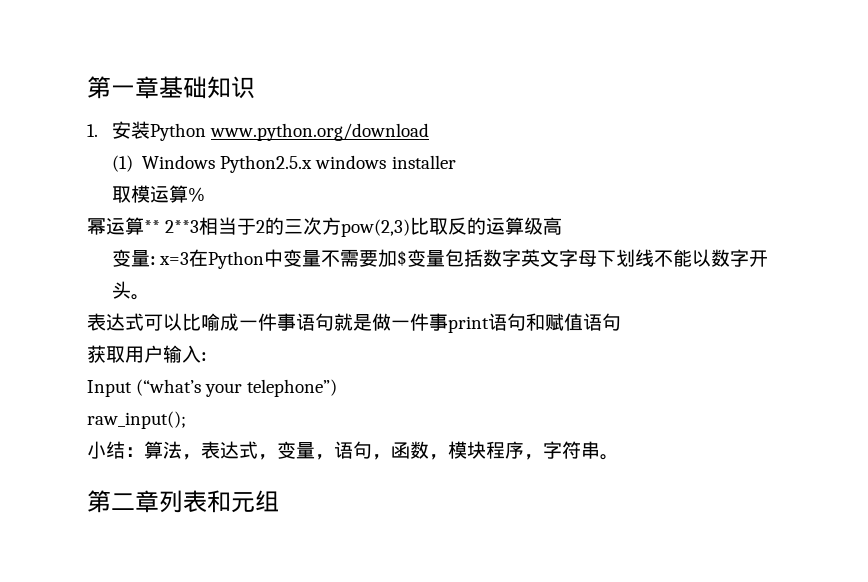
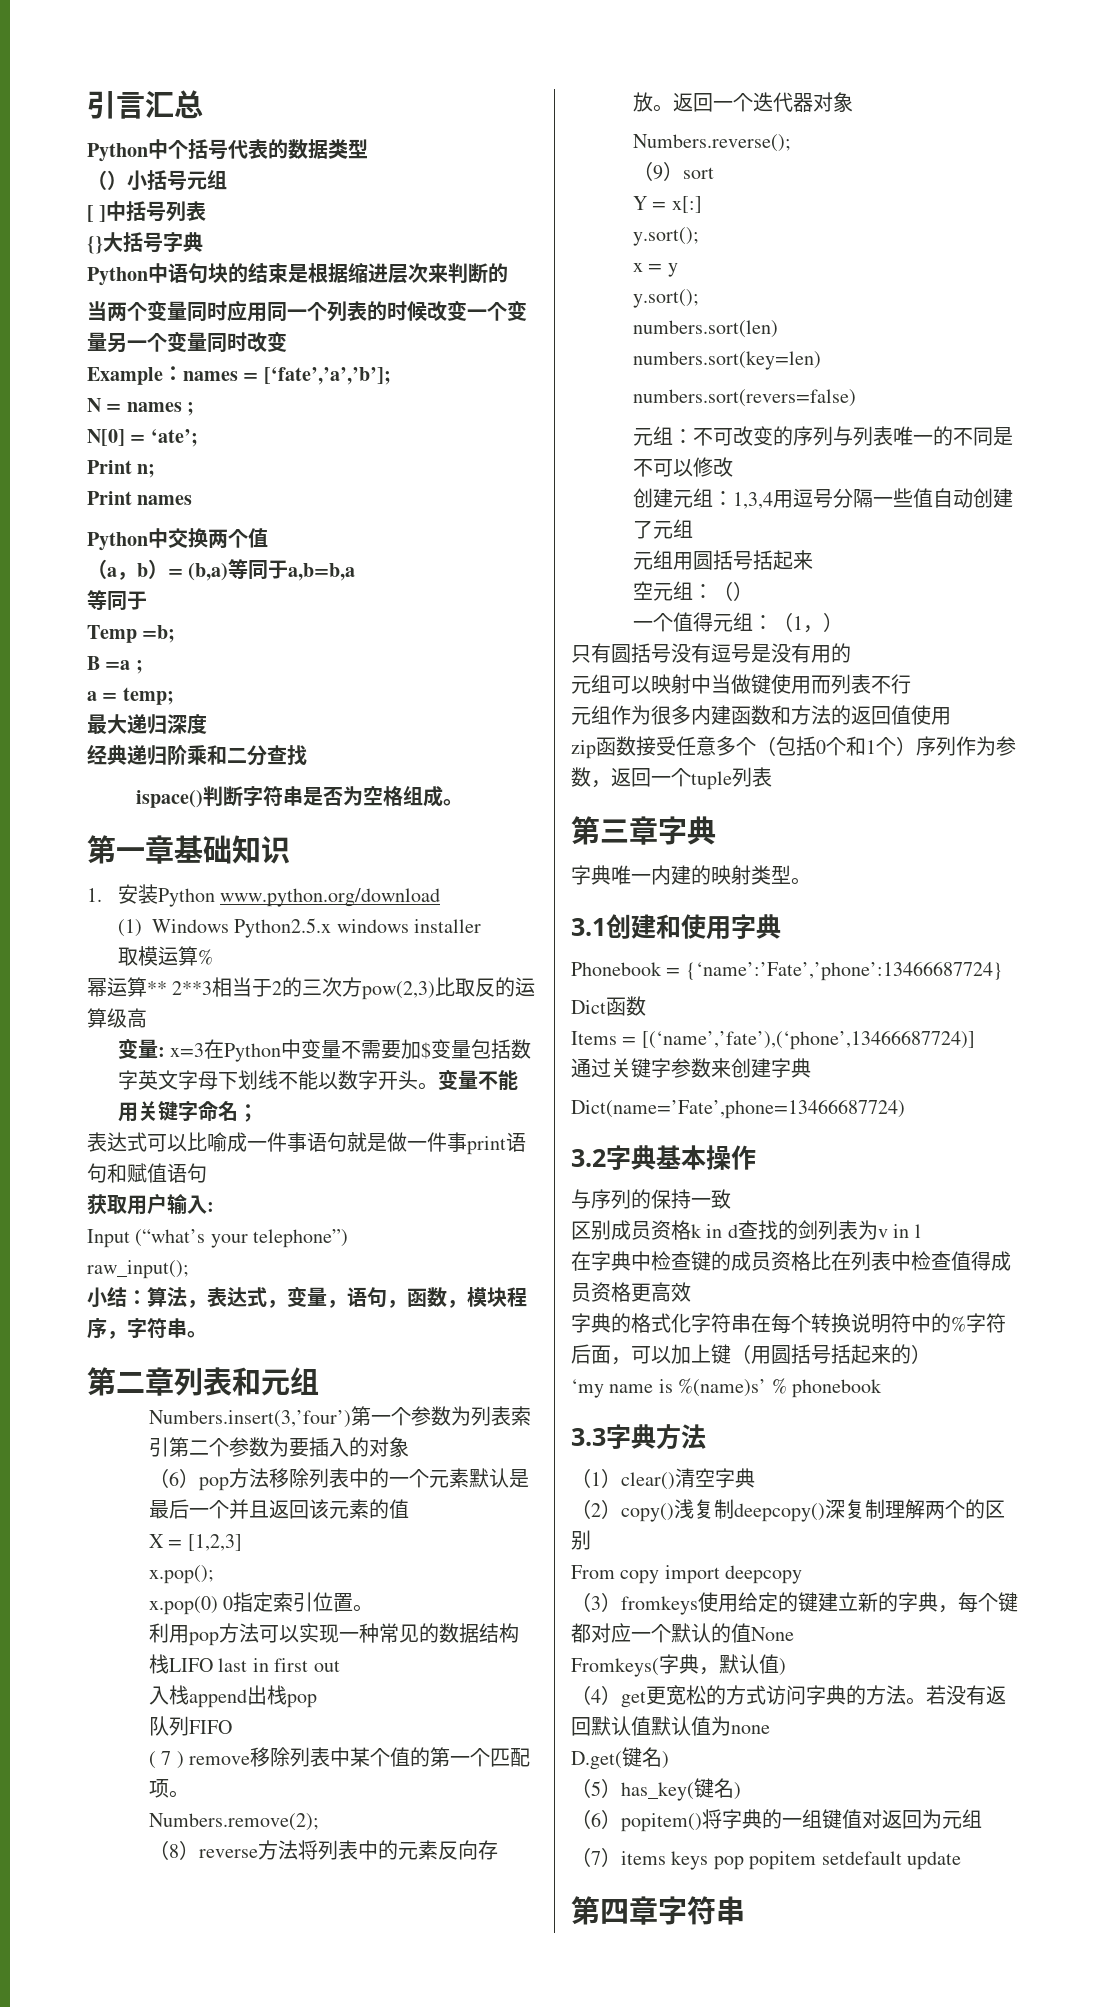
(87, 87) none -> [87,90,203,119] [87,139,368,162] [87,170,227,191] [87,201,207,222] [87,232,203,254] [87,262,508,286] [87,300,527,322] [87,331,287,353] [87,366,391,385] [87,398,195,416] [87,429,198,447] [87,460,156,478] [87,491,193,505] [87,528,268,551] [87,559,356,581] [87,590,147,611] [87,625,176,643] [87,656,143,674] [87,687,174,705] [87,714,207,735] [87,744,307,766] [135,785,463,808] 引言汇总 // Python中个括号代表的数据类型 // （）小括号元组 // [ ]中括号列表 // {}大括号字典 // Python中语句块的结束是根据缩进层次来判断的 // 当两个变量同时应用同一个列表的时候改变一个变量另一个变量同时改变 // Example：names = [‘fate’,’a’,’b’]; // N = names ; // N[0] = ‘ate’; // Print n; // Print names // Python中交换两个值 // （a，b）= (b,a)等同于a,b=b,a // 等同于 // Temp =b; // B =a ; // a = temp; // 最大递归深度 // 经典递归阶乘和二分查找 // ispace()判断字符串是否为空格组成。 //
(150, 297) none -> [437,1069,518,1090] [117,1101,258,1122] 变量不能用关键字命名；
(279, 501) none -> [148,1406,531,1428] [148,1437,409,1457] [148,1468,529,1491] [148,1499,409,1519] [148,1534,242,1551] [148,1565,214,1584] [148,1592,374,1615] [148,1623,519,1646] [148,1654,340,1674] [148,1685,317,1708] [148,1716,232,1736] [148,1747,531,1769] [148,1779,189,1798] [148,1813,319,1831] [148,1840,498,1860] [632,92,853,112] [632,134,791,152] [632,161,714,181] [632,196,702,213] [632,227,699,246] [632,263,678,277] [632,289,699,308] [632,320,778,338] [632,351,821,370] [632,389,856,407] [632,426,1013,446] [632,457,733,477] [632,488,1013,509] [632,519,693,539] [632,550,813,570] [632,581,753,601] [632,612,843,633] [571,643,851,663] [571,674,911,694] [571,705,951,725] [571,736,1016,759] [571,767,772,790] [571,816,716,845] [571,865,811,885] [571,914,781,940] [571,961,1003,981] [571,996,646,1016] [571,1030,975,1050] [571,1058,811,1078] [571,1099,905,1119] [571,1145,756,1170] [571,1189,731,1209] [571,1220,921,1240] [571,1251,1011,1271] [571,1282,691,1302] [571,1313,1006,1334] [571,1344,931,1365] [571,1378,882,1398] [571,1424,706,1450] [571,1468,755,1490] [571,1499,1005,1522] [571,1530,591,1550] [571,1565,803,1584] [571,1592,1018,1615] [571,1623,794,1643] [571,1654,786,1677] [571,1685,1006,1708] [571,1716,770,1736] [571,1747,669,1770] [571,1778,741,1801] [571,1809,982,1832] [571,1847,961,1870] [571,1896,745,1925] // Numbers.insert(3,’four’)第一个参数为列表索引第二个参数为要插入的对象 // （6）pop方法移除列表中的一个元素默认是最后一个并且返回该元素的值 // X = [1,2,3] // x.pop(); // x.pop(0) 0指定索引位置。 // 利用pop方法可以实现一种常见的数据结构栈LIFO last in first out // 入栈append出栈pop // 队列FIFO // ( 7 ) remove移除列表中某个值的第一个匹配项。 // Numbers.remove(2); // （8）reverse方法将列表中的元素反向存放。返回一个迭代器对象 // Numbers.reverse(); // （9）sort // Y = x[:] // y.sort(); // x = y // y.sort(); // numbers.sort(len) // numbers.sort(key=len) // numbers.sort(revers=false) // 元组：不可改变的序列与列表唯一的不同是不可以修改 // 创建元组：1,3,4用逗号分隔一些值自动创建了元组 // 元组用圆括号括起来 // 空元组：（） // 一个值得元组：（1，） // 只有圆括号没有逗号是没有用的 // 元组可以映射中当做键使用而列表不行 // 元组作为很多内建函数和方法的返回值使用 // zip函数接受任意多个（包括0个和1个）序列作为参数，返回一个tuple列表 // 第三章字典 // 字典唯一内建的映射类型。 // 3.1创建和使用字典 // Phonebook = {‘name’:’Fate’,’phone’:13466687724} // Dict函数 // Items = [(‘name’,’fate’),(‘phone’,13466687724)] // 通过关键字参数来创建字典 // Dict(name=’Fate’,phone=13466687724) // 3.2字典基本操作 // 与序列的保持一致 // 区别成员资格k in d查找的剑列表为v in l // 在字典中检查键的成员资格比在列表中检查值得成员资格更高效 // 字典的格式化字符串在每个转换说明符中的%字符后面，可以加上键（用圆括号括起来的） // ‘my name is %(name)s’ % phonebook // 3.3字典方法 // （1）clear()清空字典 // （2）copy()浅复制deepcopy()深复制理解两个的区别 // From copy import deepcopy // （3）fromkeys使用给定的键建立新的字典，每个键都对应一个默认的值None // Fromkeys(字典，默认值) // （4）get更宽松的方式访问字典的方法。若没有返回默认值默认值为none // D.get(键名) // （5）has_key(键名) // （6）popitem()将字典的一组键值对返回为元组 // （7）items keys pop popitem setdefault update // 第四章字符串

